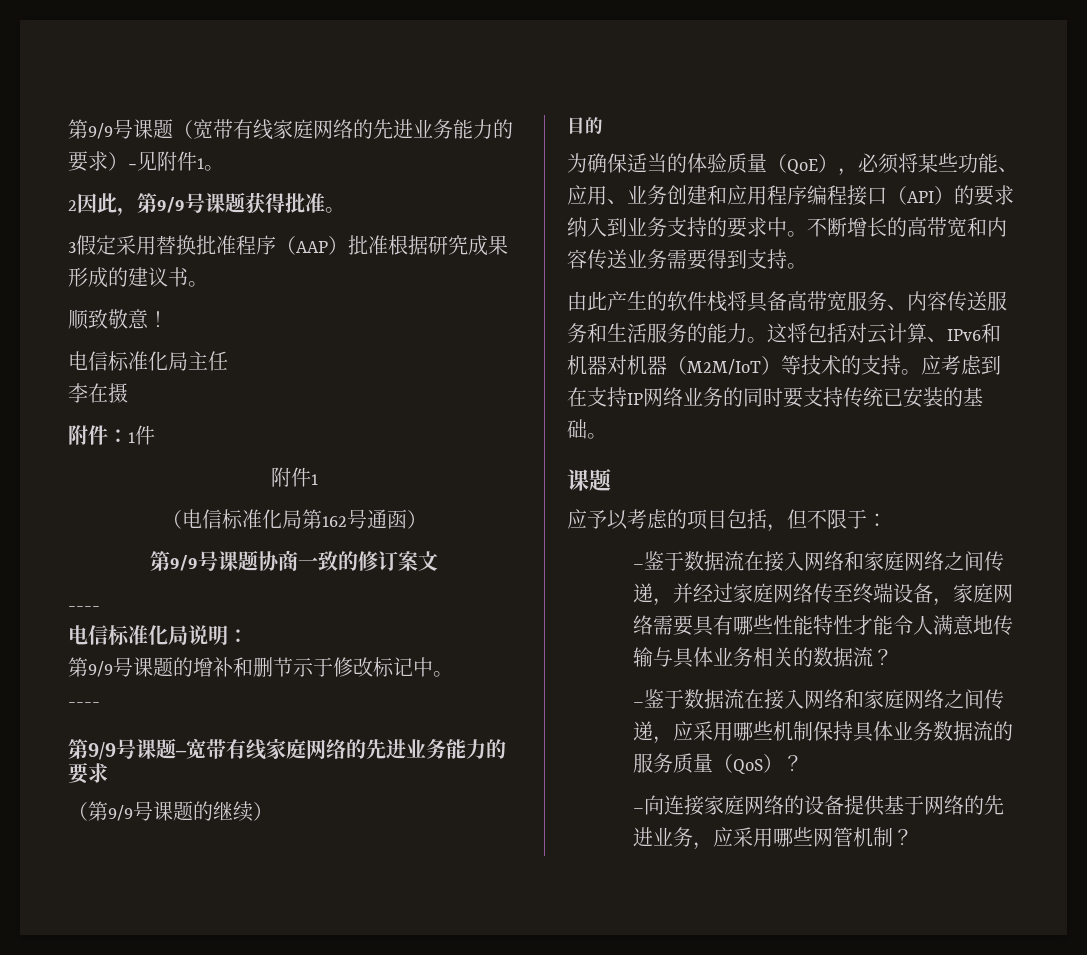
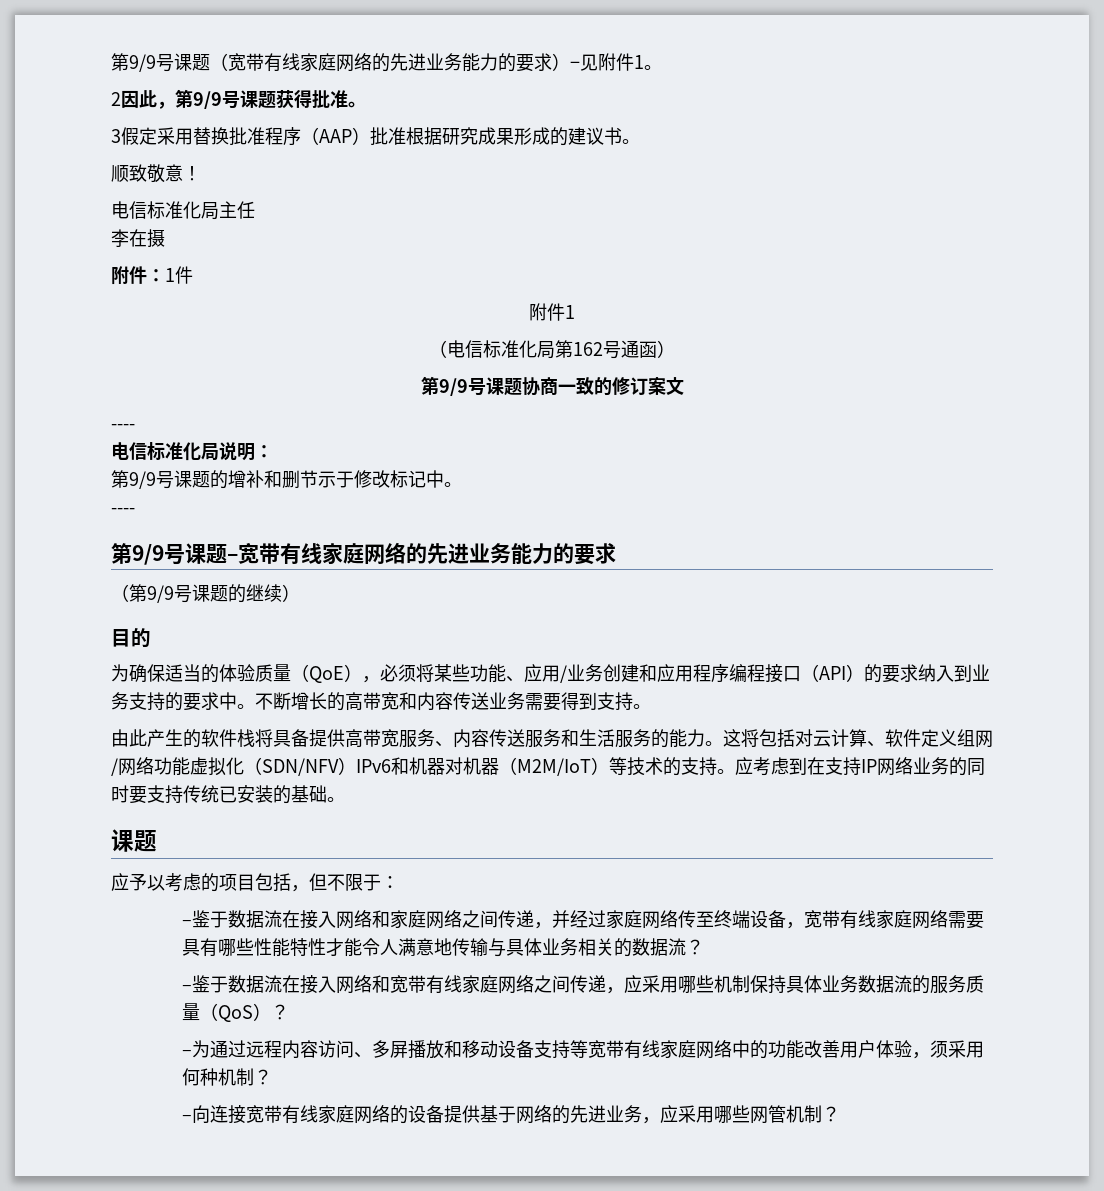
[607,199,627,204] 、 -> [560,665,567,683] /
(787, 301) none -> [309,729,345,747] 提供
(947, 339) none -> [885,729,993,748] [111,757,356,776] 软件定义组网/网络功能虚拟化（SDN/NFV）
(954, 602) none -> [804,910,877,929] 宽带有线
(865, 699) none -> [390,975,463,994] 宽带有线
(804, 763) none -> [182,1040,985,1059] [182,1068,273,1086] // –为通过远程内容访问、多屏播放和移动设备支持等宽带有线家庭网络中的功能改善用户体验，须采用何种机制？
(705, 805) none -> [246,1105,319,1124] 宽带有线

